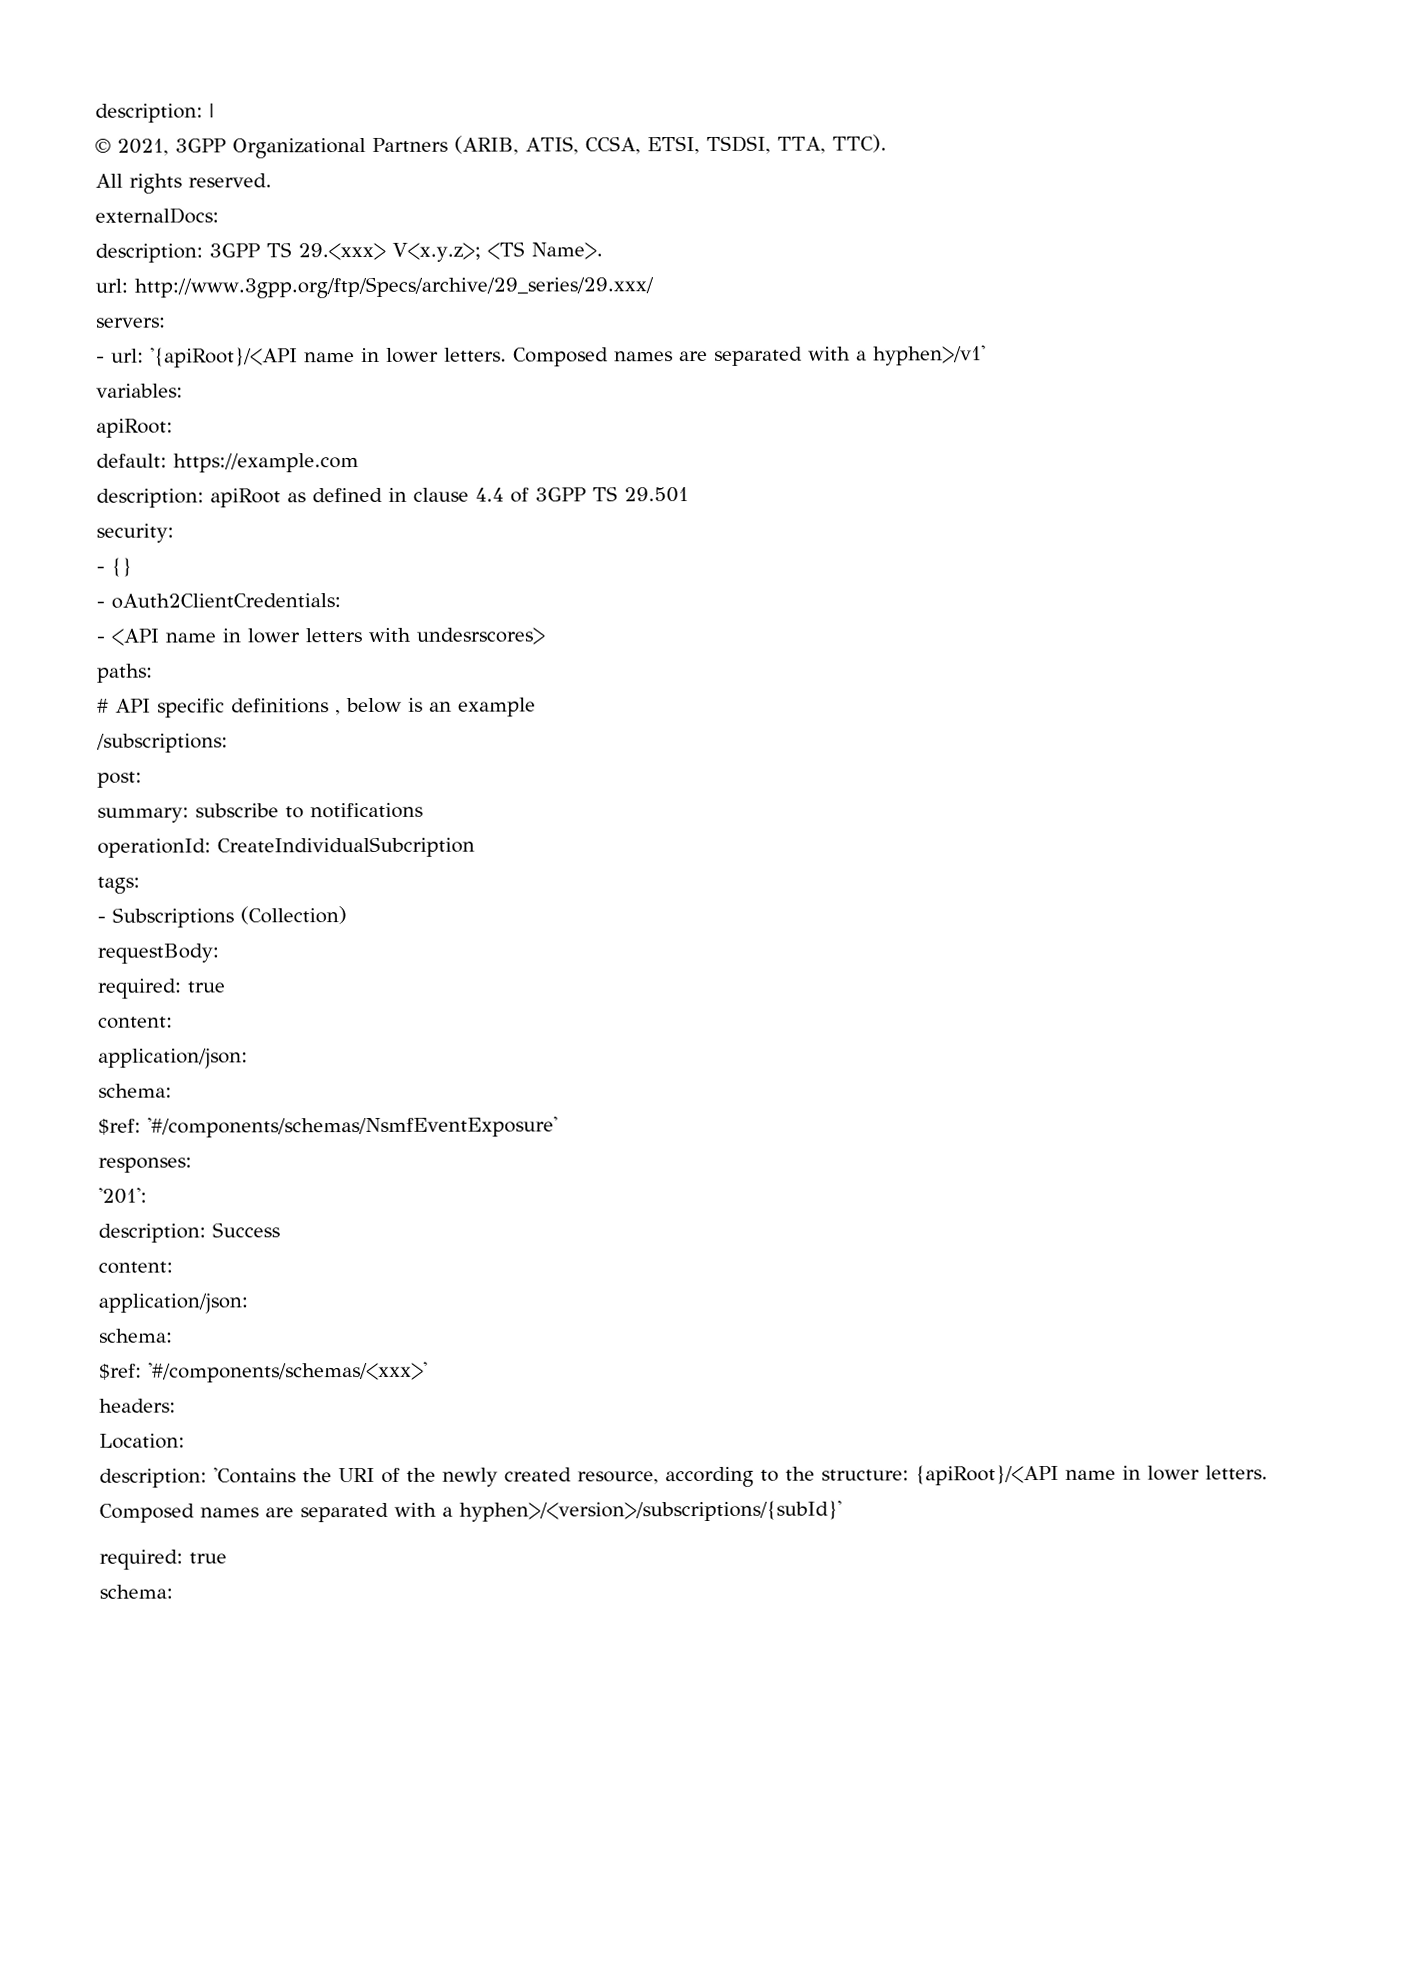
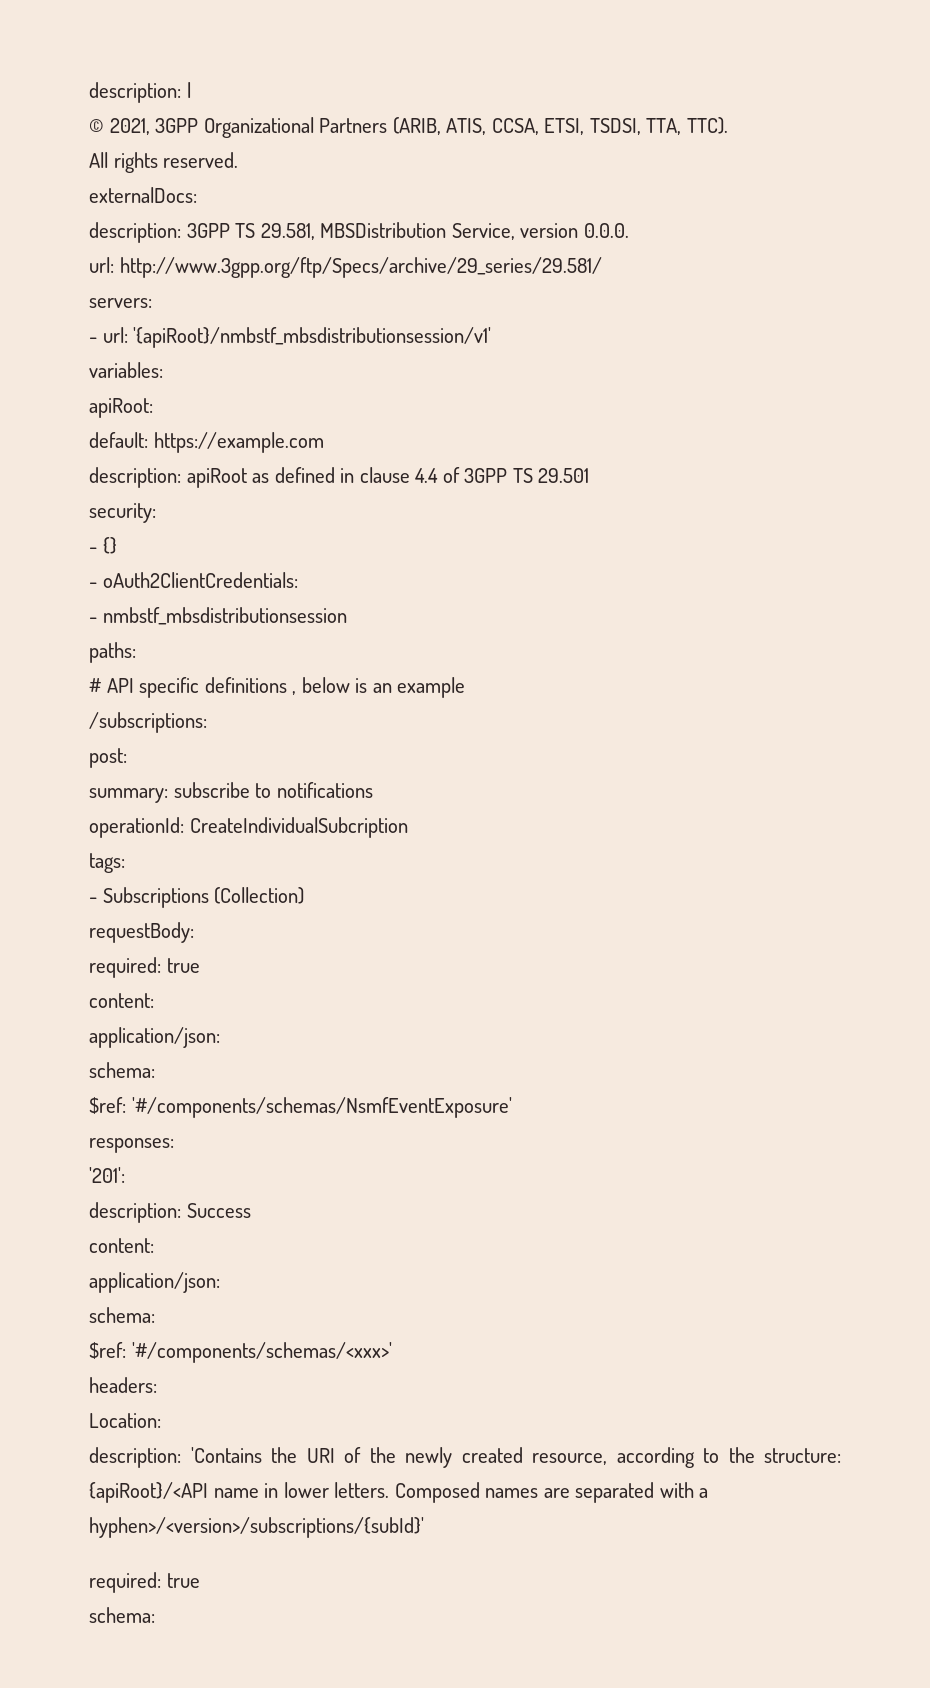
[298,241,603,262] [95,276,654,299] 29.<xxx> V<x.y.z>; <TS Name>. // url: http://www.3gpp.org/ftp/Specs/archive/29_series/29.xxx/ -> [260,222,629,240] [89,257,603,278] 29.581, MBSDistribution Service, version 0.0.0. // url: http://www.3gpp.org/ftp/Specs/archive/29_series/29.581/
[150,345,986,368] '{apiRoot}/<API name in lower letters. Composed names are separated with a hyphen>/v1' -> [133,327,492,348] '{apiRoot}/nmbstf_mbsdistributionsession/v1'
[111,627,545,646] <API name in lower letters with undesrscores> -> [102,607,347,625] nmbstf_mbsdistributionsession

